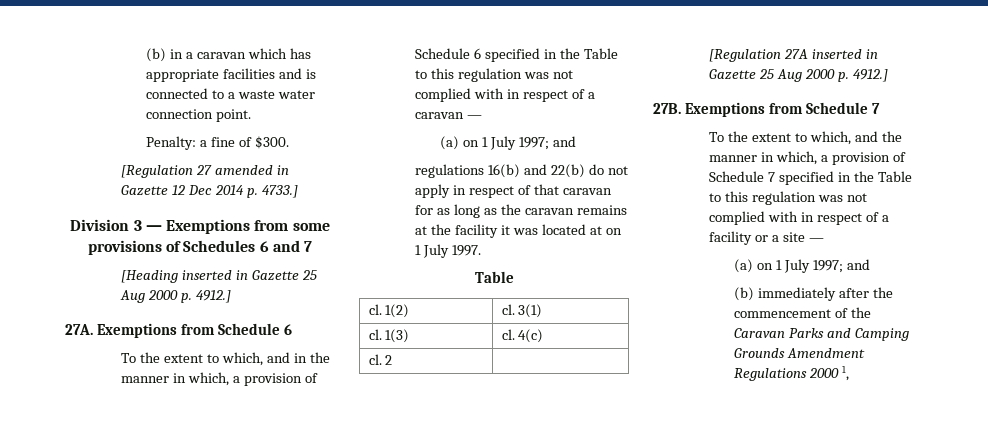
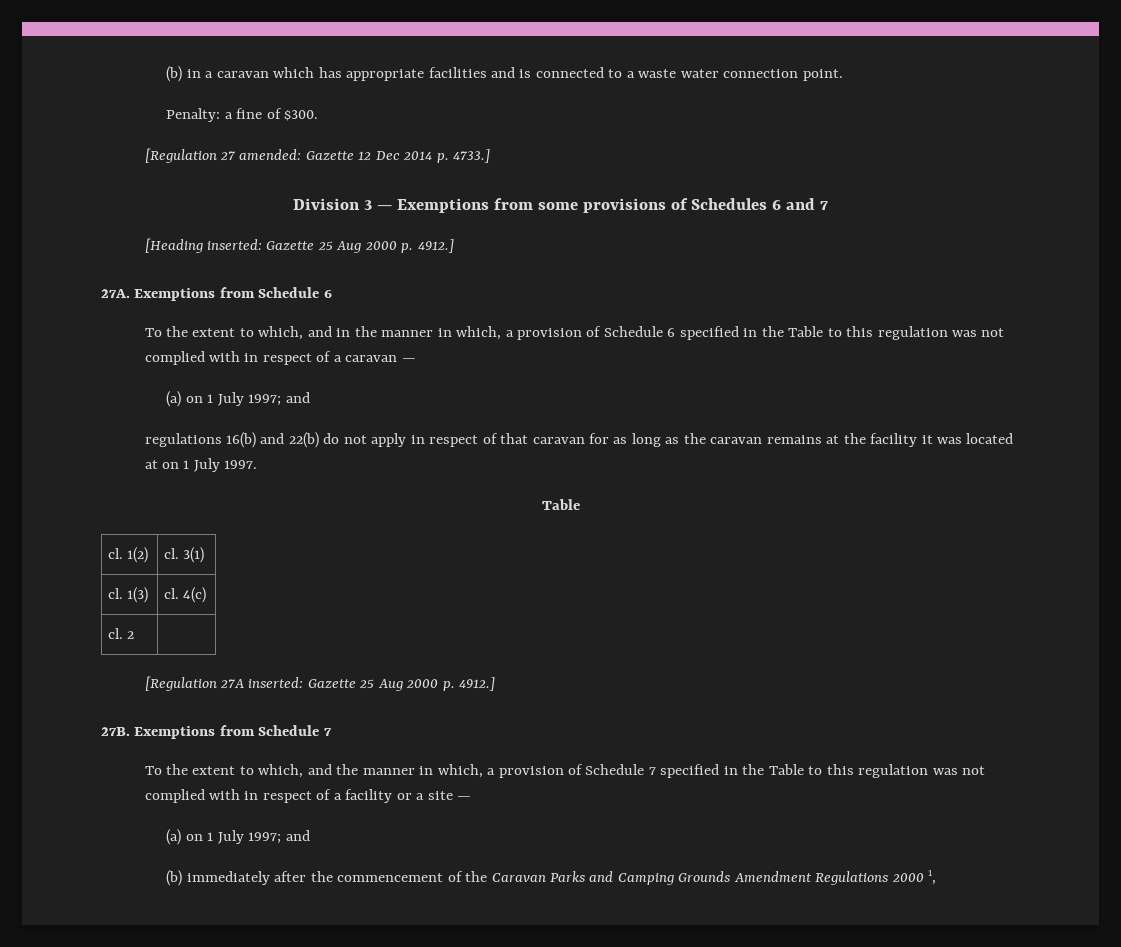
[215,165,290,175] amended in -> [239,149,302,160] amended:
[182,270,249,280] inserted in -> [207,239,263,250] inserted:
[812,49,879,59] inserted in -> [248,677,304,688] inserted:

